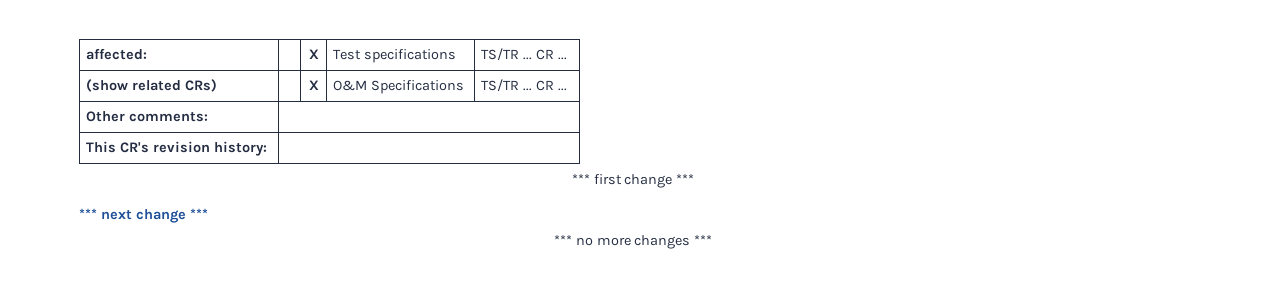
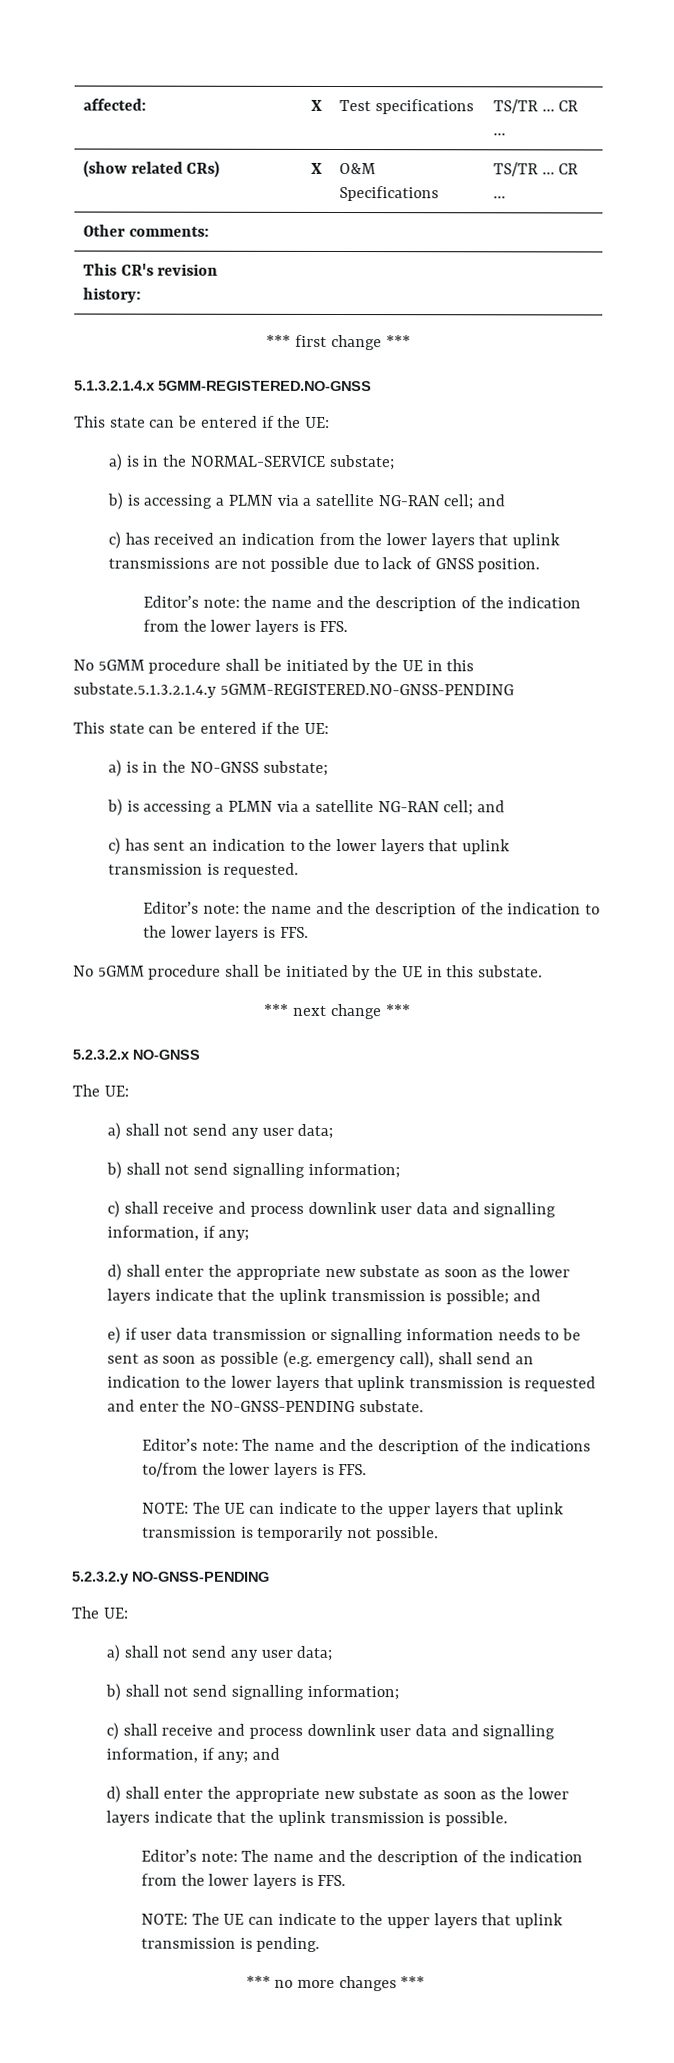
[79,208,208,223] *** next change *** -> [74,380,372,392] [74,415,331,428] [107,453,395,471] [106,492,506,510] [107,531,561,549] [107,556,541,573] [142,595,582,612] [142,619,349,635] [73,658,475,675] [73,682,514,698] [73,721,330,734] [107,759,328,777] [106,798,506,816] [107,837,511,855] [107,862,300,878] [142,901,601,918] [142,925,309,941] [73,964,543,981] [264,1003,411,1020] [72,1049,200,1060] [72,1084,129,1097] [106,1122,334,1140] [105,1161,400,1179] [106,1200,557,1218] [106,1225,250,1241] [106,1263,570,1281] [106,1288,541,1305] [106,1326,582,1344] [106,1350,535,1369] [106,1375,597,1392] [106,1399,424,1413] [141,1438,592,1455] [141,1462,368,1478] [141,1501,565,1518] [141,1525,439,1542] [72,1571,270,1585] [71,1606,128,1619] [105,1644,333,1662] [104,1683,399,1701] [105,1722,556,1740] [105,1747,281,1763] [105,1785,569,1803] [105,1810,509,1827] [140,1849,584,1866] [140,1873,347,1889] [140,1912,564,1929] [140,1936,321,1952] 5.1.3.2.1.4.x 5GMM-REGISTERED.NO-GNSS // This state can be entered if the UE: // a) is in the NORMAL-SERVICE substate; // b) is accessing a PLMN via a satellite NG-RAN cell; and // c) has received an indication from the lower layers that uplink transmissions are not possible due to lack of GNSS position. // Editor’s note: the name and the description of the indication from the lower layers is FFS. // No 5GMM procedure shall be initiated by the UE in this substate.5.1.3.2.1.4.y 5GMM-REGISTERED.NO-GNSS-PENDING // This state can be entered if the UE: // a) is in the NO-GNSS substate; // b) is accessing a PLMN via a satellite NG-RAN cell; and // c) has sent an indication to the lower layers that uplink transmission is requested. // Editor’s note: the name and the description of the indication to the lower layers is FFS. // No 5GMM procedure shall be initiated by the UE in this substate. // *** next change *** // 5.2.3.2.x NO-GNSS // The UE: // a) shall not send any user data; // b) shall not send signalling information; // c) shall receive and process downlink user data and signalling information, if any; // d) shall enter the appropriate new substate as soon as the lower layers indicate that the uplink transmission is possible; and // e) if user data transmission or signalling information needs to be sent as soon as possible (e.g. emergency call), shall send an indication to the lower layers that uplink transmission is requested and enter the NO-GNSS-PENDING substate. // Editor’s note: The name and the description of the indications to/from the lower layers is FFS. // NOTE: The UE can indicate to the upper layers that uplink transmission is temporarily not possible. // 5.2.3.2.y NO-GNSS-PENDING // The UE: // a) shall not send any user data; // b) shall not send signalling information; // c) shall receive and process downlink user data and signalling information, if any; and // d) shall enter the appropriate new substate as soon as the lower layers indicate that the uplink transmission is possible. // Editor’s note: The name and the description of the indication from the lower layers is FFS. // NOTE: The UE can indicate to the upper layers that uplink transmission is pending.

